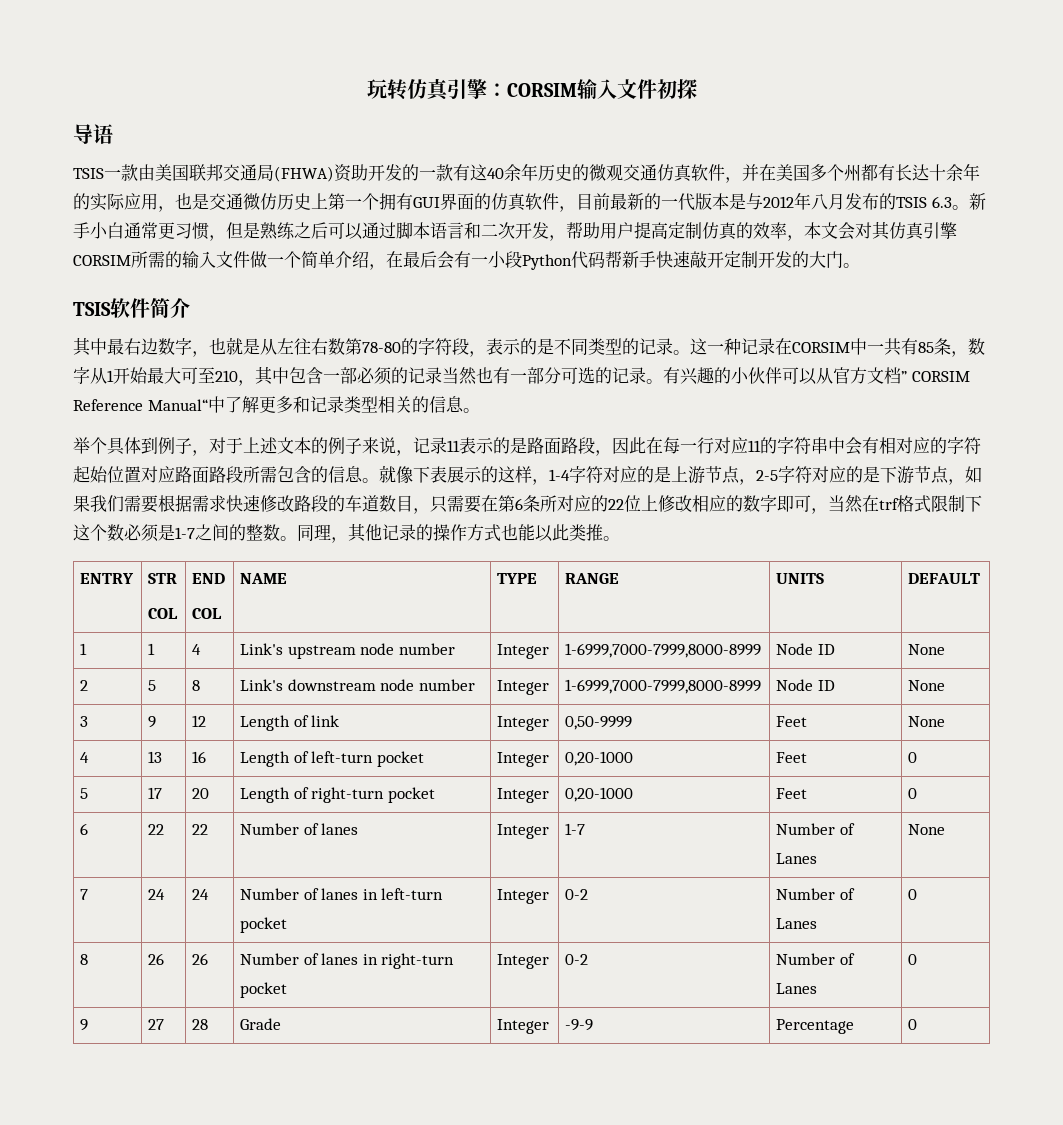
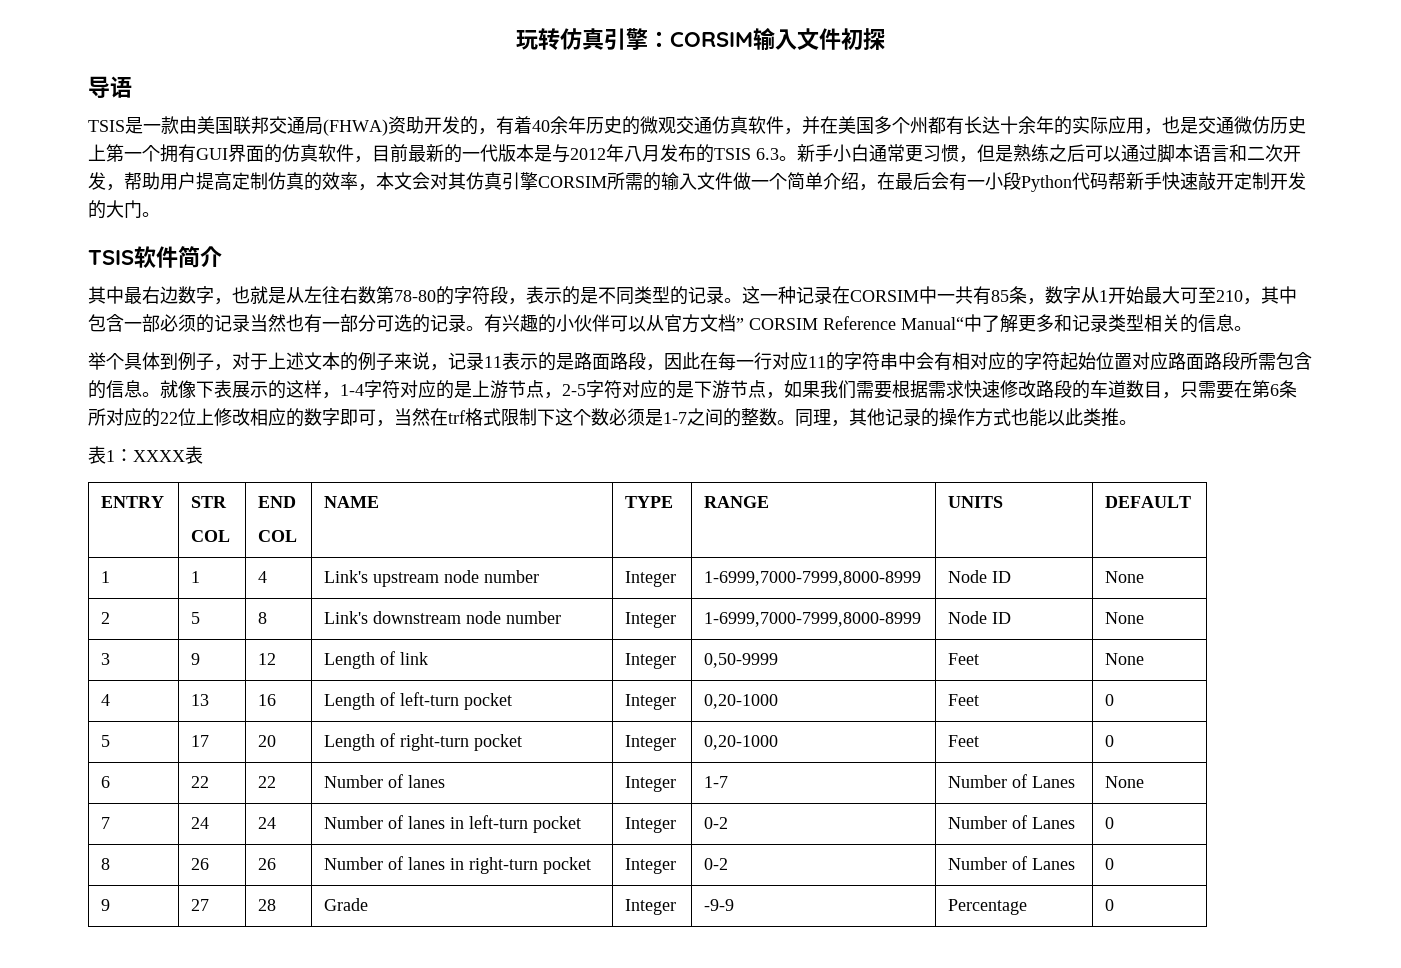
(104, 173) none -> [125,117,143,134] 是
[419,164,487,181] 一款有这 -> [478,116,532,135] ，有着
(620, 538) none -> [88,446,203,464] // 表1：XXXX表

